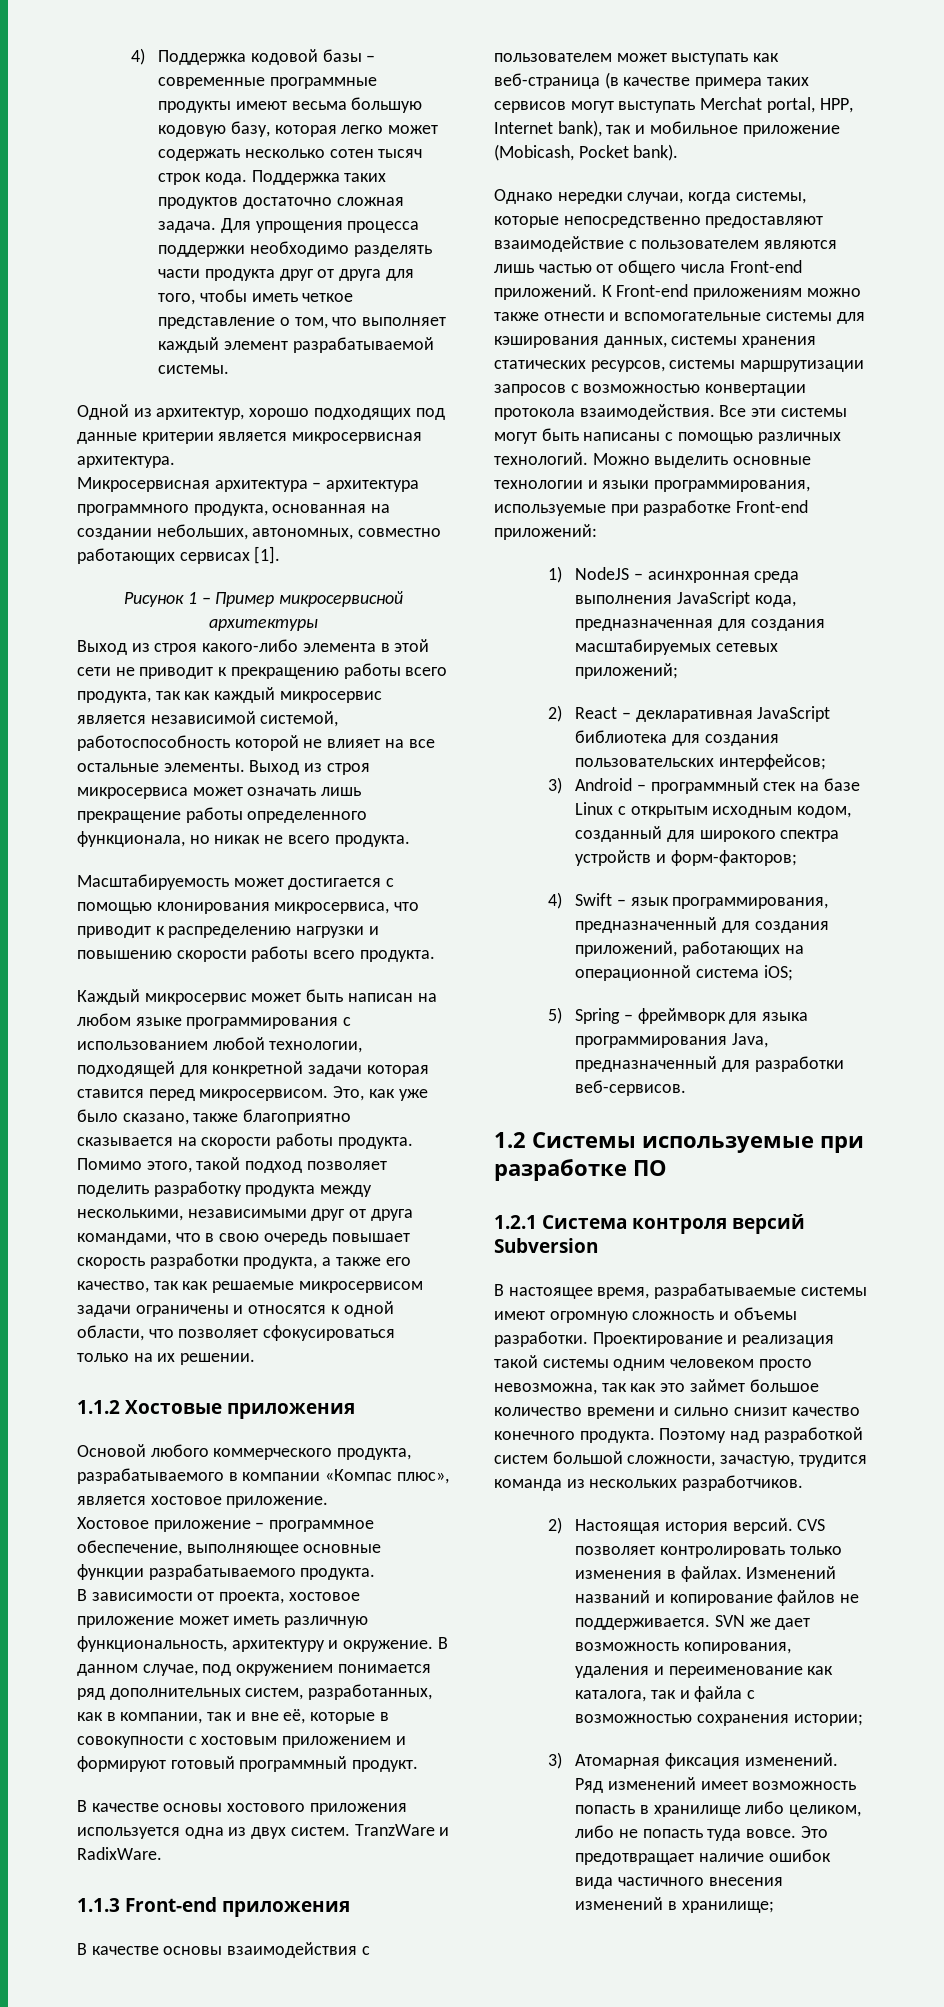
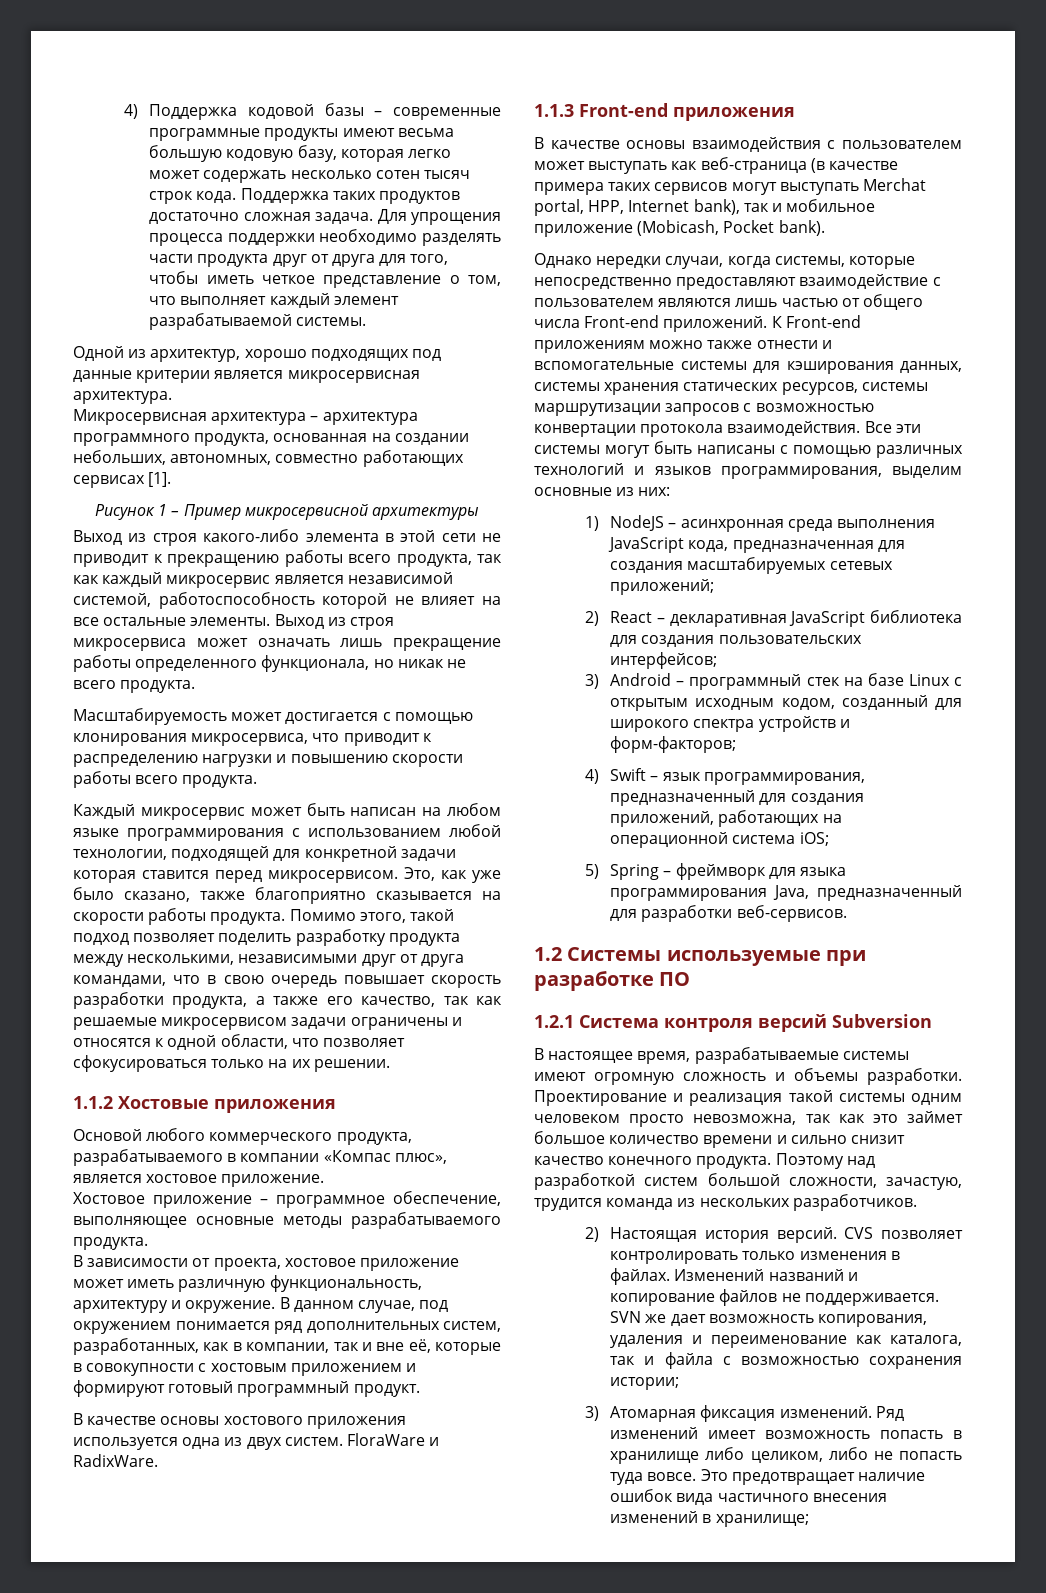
[77,1564,144,1580] функции -> [283,1216,342,1228] методы
[354,1824,435,1836] TranzWare -> [346,1433,425,1446] FloraWare
[494,452,812,468] [494,480,811,492] [494,500,809,516] [494,524,597,540] технологий. Можно выделить основные технологии и языки программирования, используемые при разработке Front-end приложений: -> [534,463,962,479] [534,487,671,496] технологий и языков программирования, выделим основные из них:

